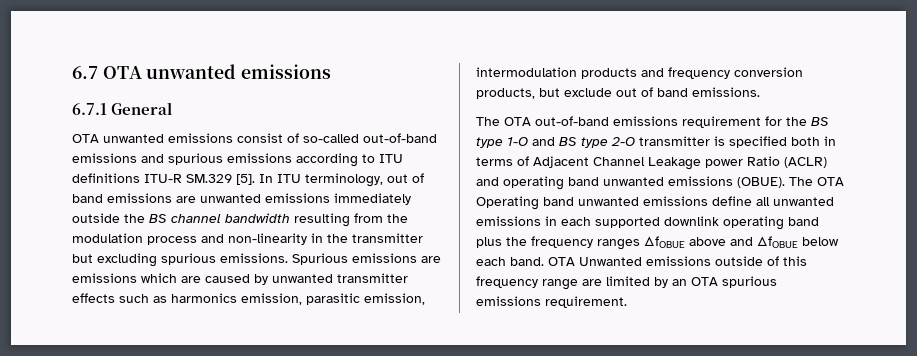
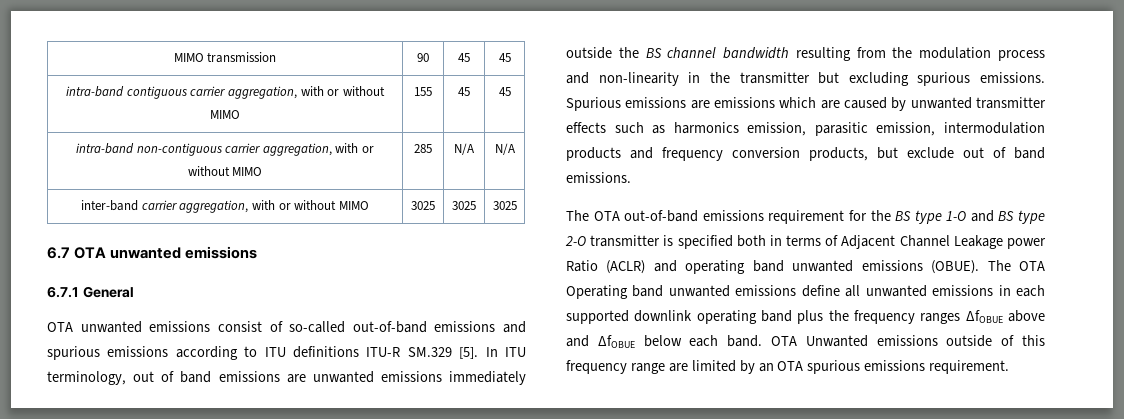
(72, 72) none -> [173,52,277,63] [417,53,429,62] [458,53,470,62] [498,53,511,62] [66,86,385,99] [210,110,240,119] [414,87,432,96] [458,87,470,96] [498,87,511,96] [76,143,374,156] [187,166,263,176] [414,144,432,153] [454,143,475,155] [494,143,516,155] [81,200,369,213] [411,201,435,210] [452,201,476,210] [492,201,517,210] MIMO transmission | 90 | 45 | 45 // intra-band contiguous carrier aggregation, with or without MIMO | 155 | 45 | 45 // intra-band non-contiguous carrier aggregation, with or without MIMO | 285 | N/A | N/A // inter-band carrier aggregation, with or without MIMO | 3025 | 3025 | 3025 //

